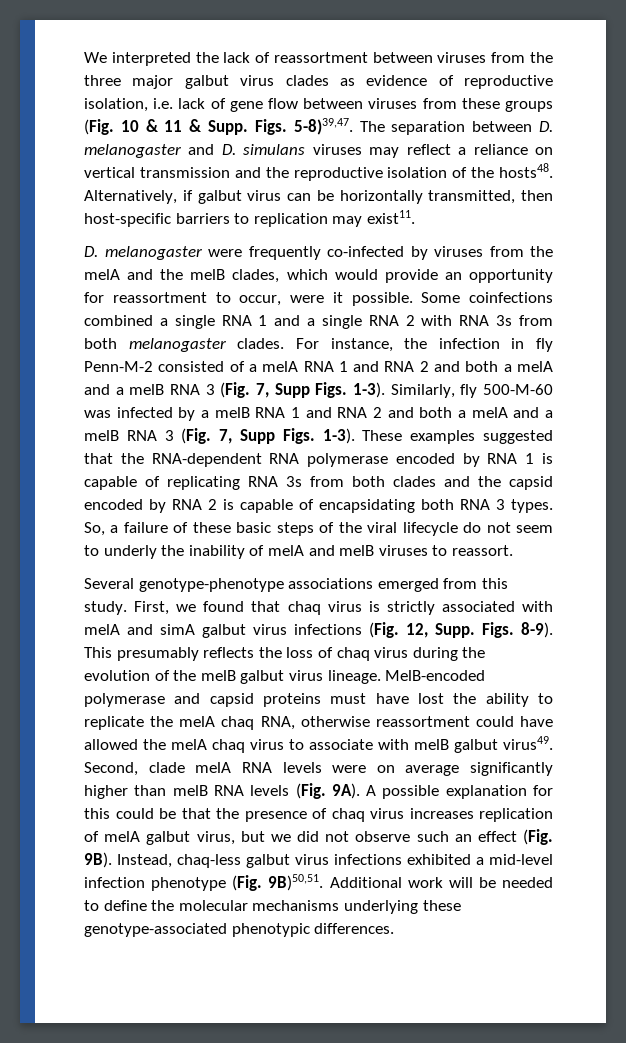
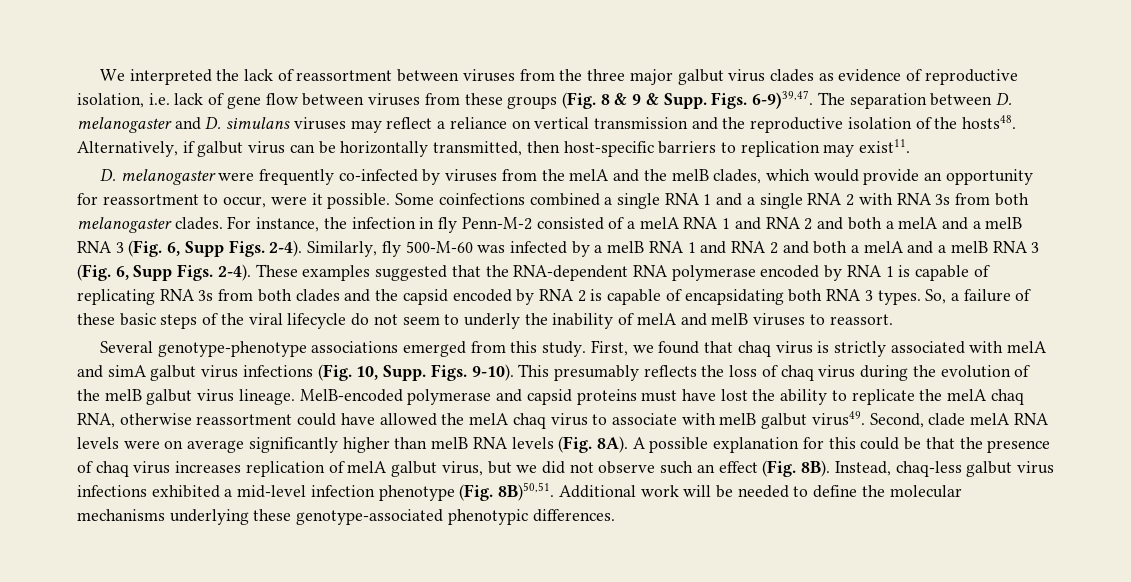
[120,119,183,132] 10 & 11 -> [600,93,642,105] 8 & 9
[293,118,353,135] 5-8)39,47. -> [752,90,814,109] 6-9)39,47.
[255,382,385,398] 7, Supp Figs. 1-3). -> [167,240,303,257] 6, Supp Figs. 2-4).
[219,428,355,444] 7, Supp Figs. 1-3). -> [115,264,251,281] 6, Supp Figs. 2-4).
[406,622,553,638] 12, Supp. Figs. 8-9). -> [356,364,514,381] 10, Supp. Figs. 9-10).
[331,783,360,799] 9A). -> [596,436,628,453] 8A).
[84,852,112,868] 9B). -> [801,460,831,477] 8B).
[268,874,324,891] 9B)50,51. -> [498,482,555,501] 8B)50,51.

